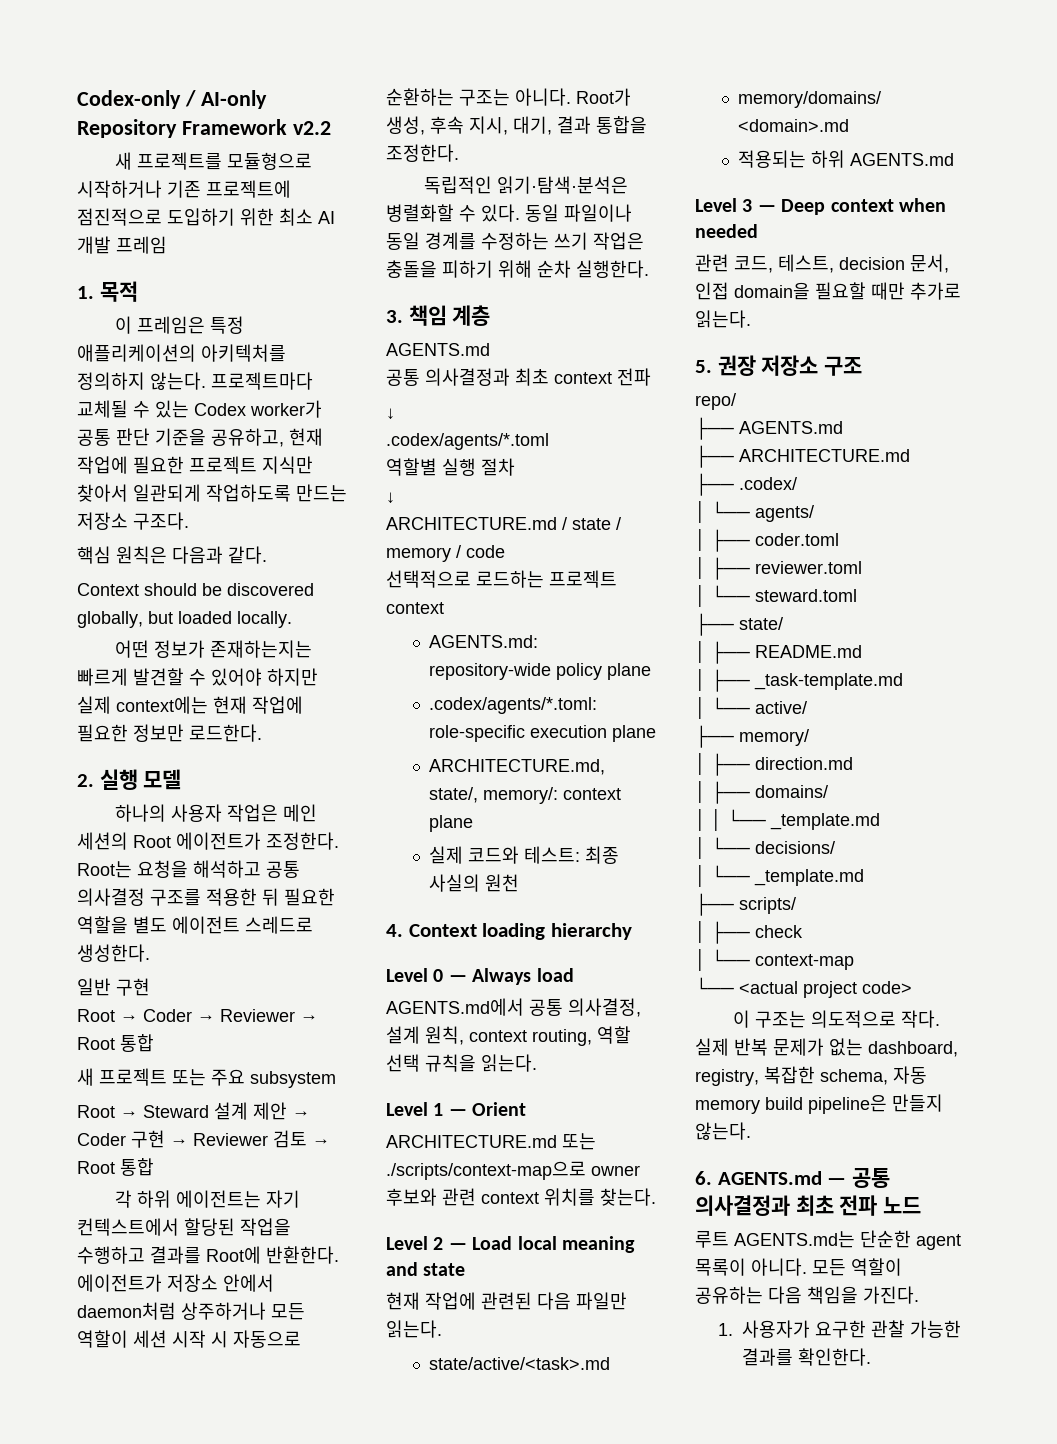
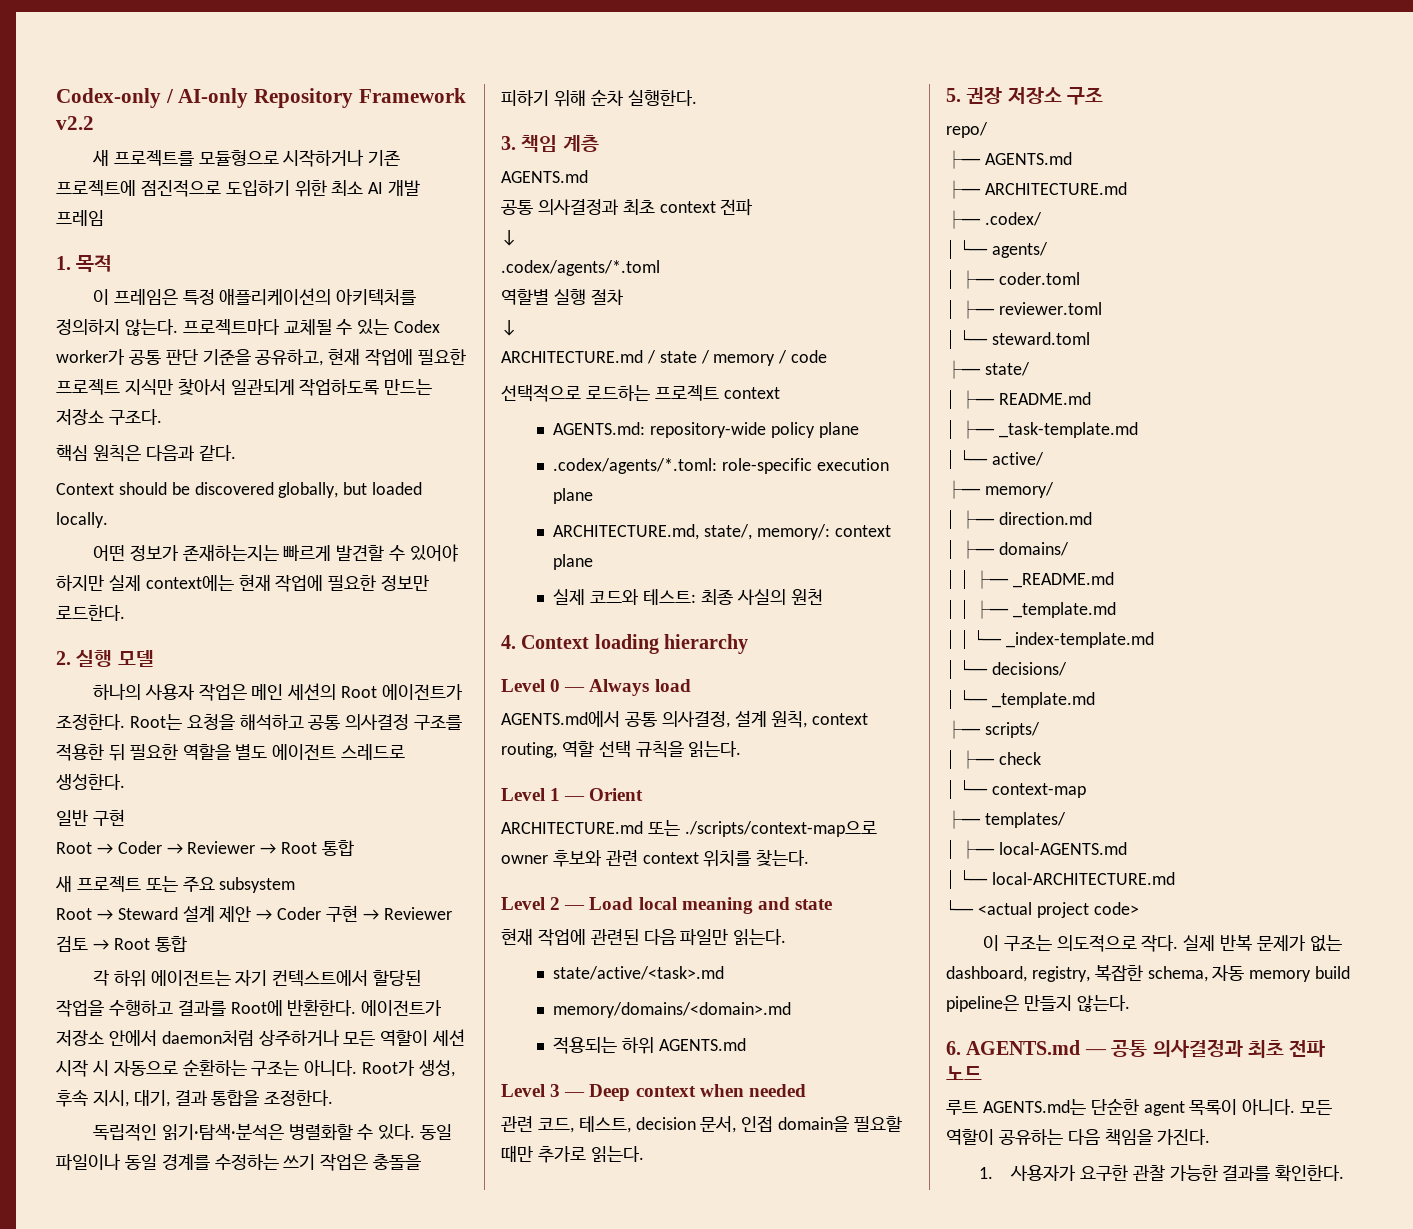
(828, 791) none -> [946,570,1114,589] [946,600,1116,619] // │ │ ├── _README.md // │ │ ├── _template.md
[770,813,880,830] _template.md -> [1005,632,1154,648] _index-template.md
(854, 962) none -> [946,810,1066,829] [946,840,1127,859] [946,870,1175,889] // ├── templates/ // │ ├── local-AGENTS.md // │ └── local-ARCHITECTURE.md

